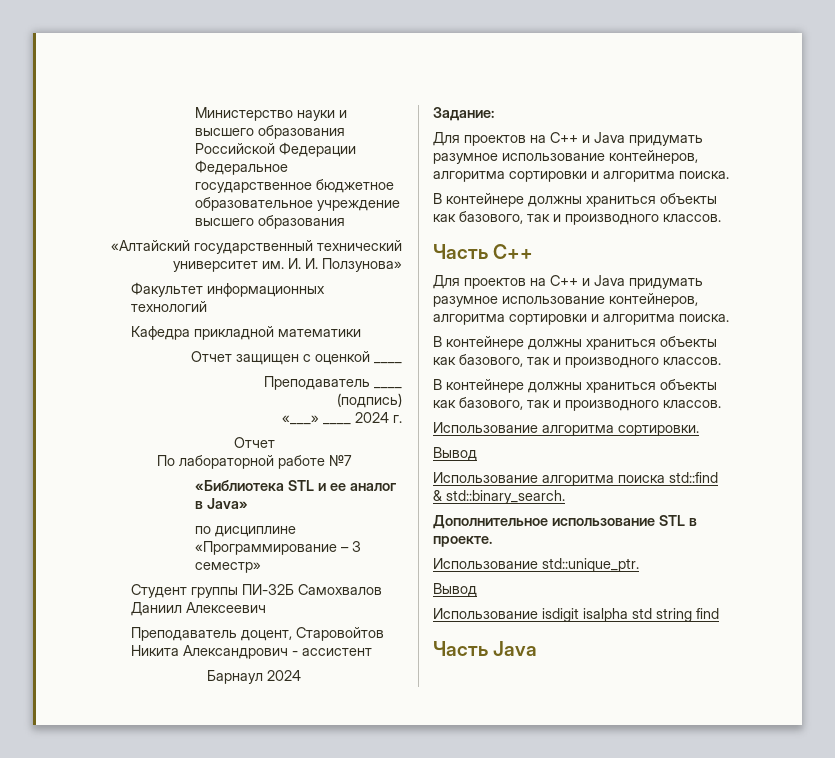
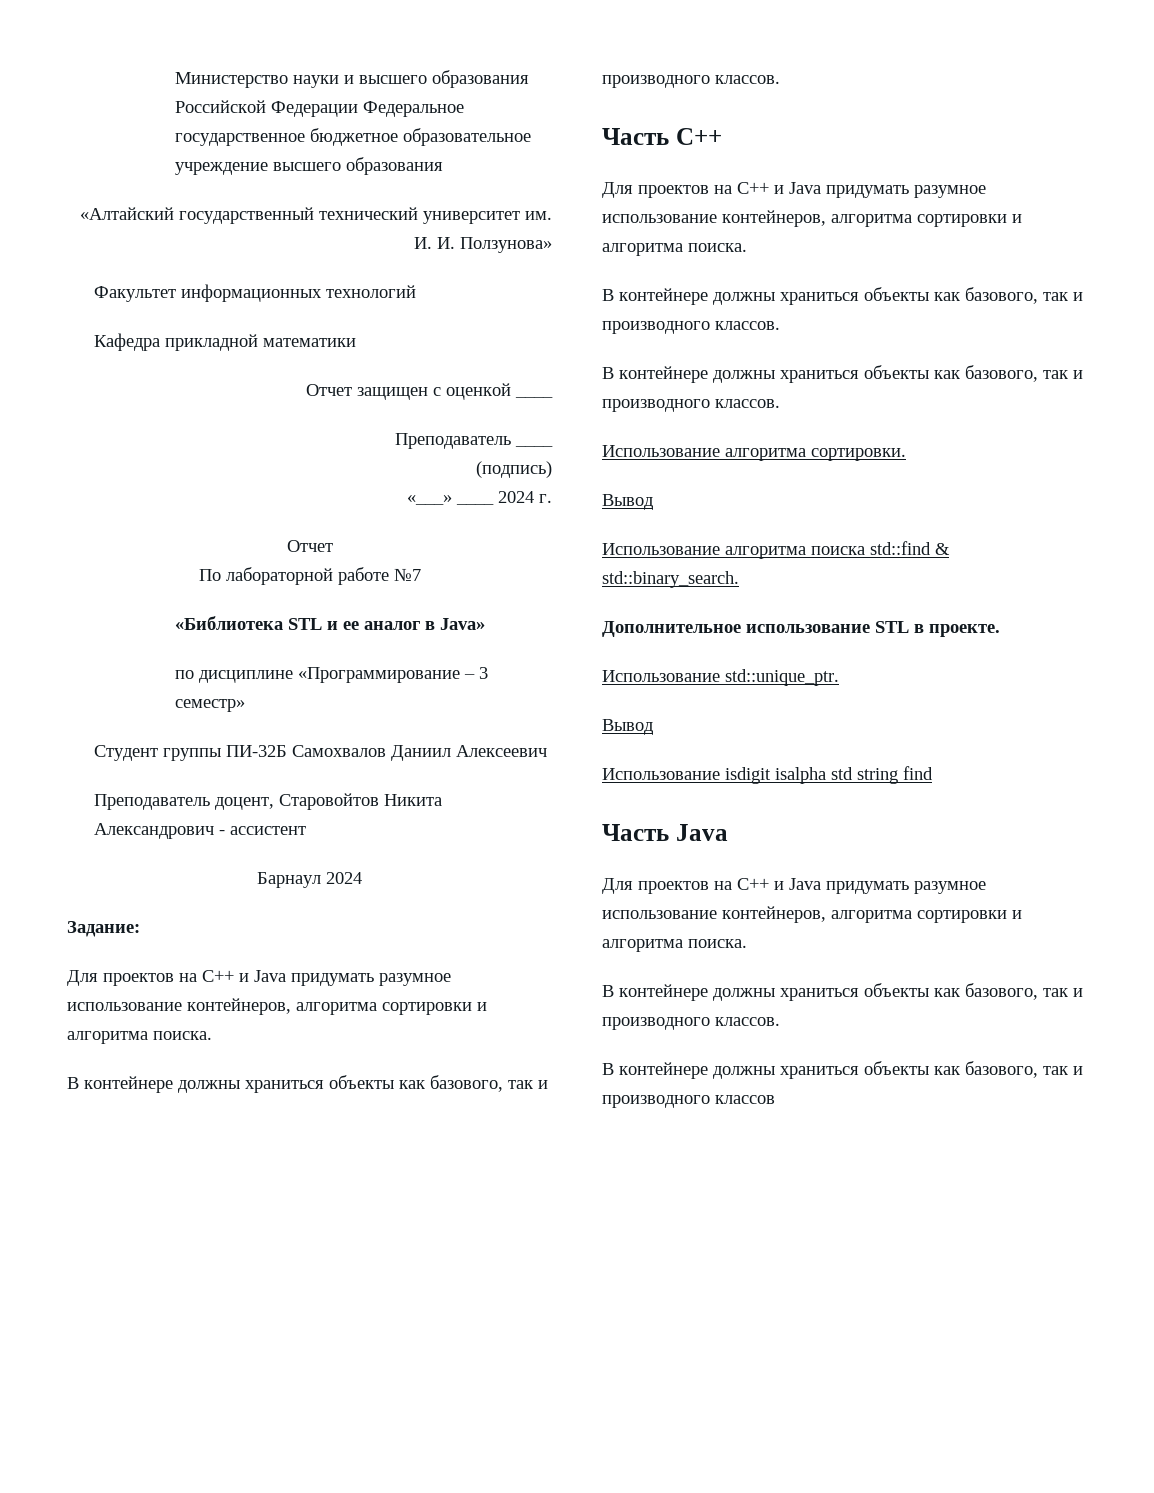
(538, 648) none -> [602,878,986,894] [602,906,1022,923] [602,939,747,952] [602,983,1083,1001] [602,1017,780,1030] [602,1061,1083,1079] [602,1095,775,1108] // Для проектов на С++ и Java придумать разумное использование контейнеров, алгоритма сортировки и алгоритма поиска. // В контейнере должны храниться объекты как базового, так и производного классов. // В контейнере должны храниться объекты как базового, так и производного классов

